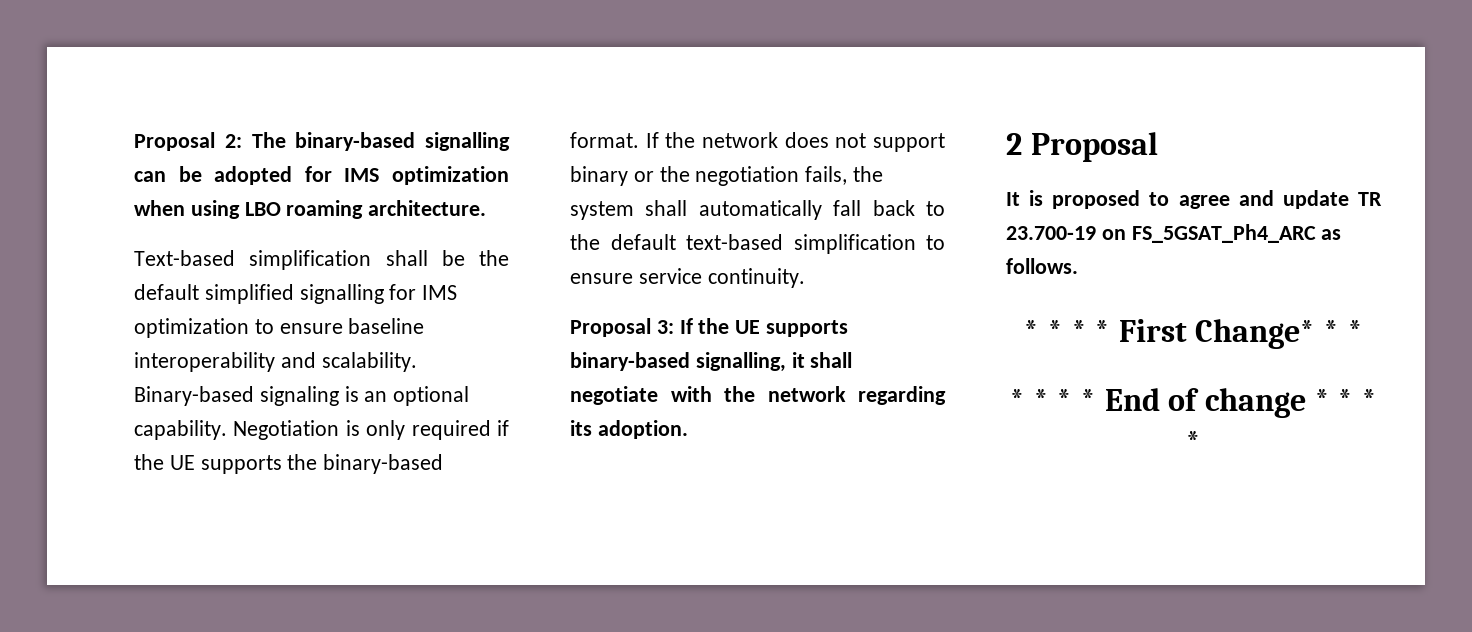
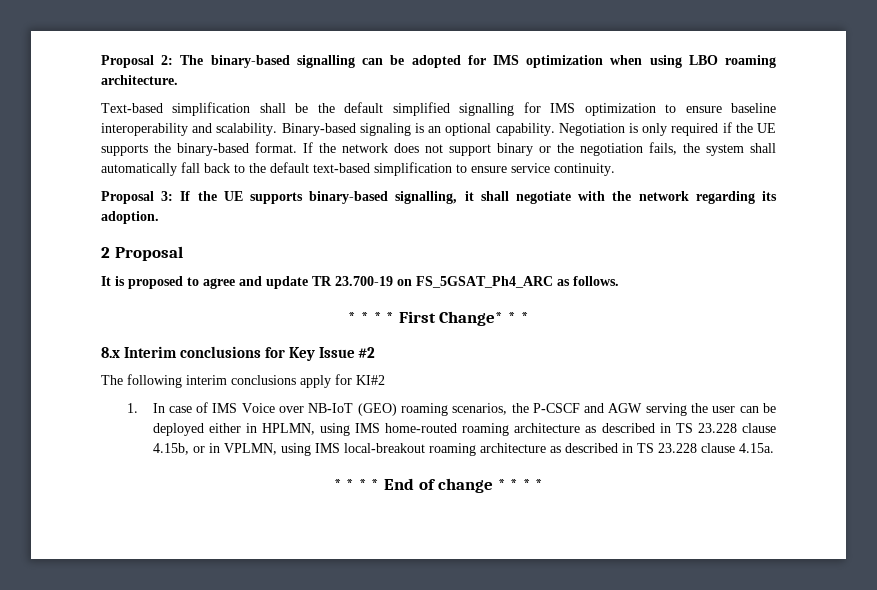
(1363, 331) none -> [101,346,376,361] [101,374,385,388] [126,402,777,416] [152,423,776,436] [152,443,774,456] // 8.x Interim conclusions for Key Issue #2 // The following interim conclusions apply for KI#2 // 1. In case of IMS Voice over NB-IoT (GEO) roaming scenarios, the P-CSCF and AGW serving the user can be deployed either in HPLMN, using IMS home-routed roaming architecture as described in TS 23.228 clause 4.15b, or in VPLMN, using IMS local-breakout roaming architecture as described in TS 23.228 clause 4.15a.

